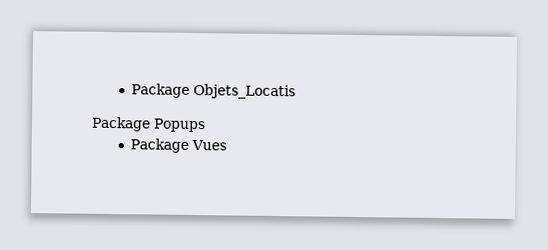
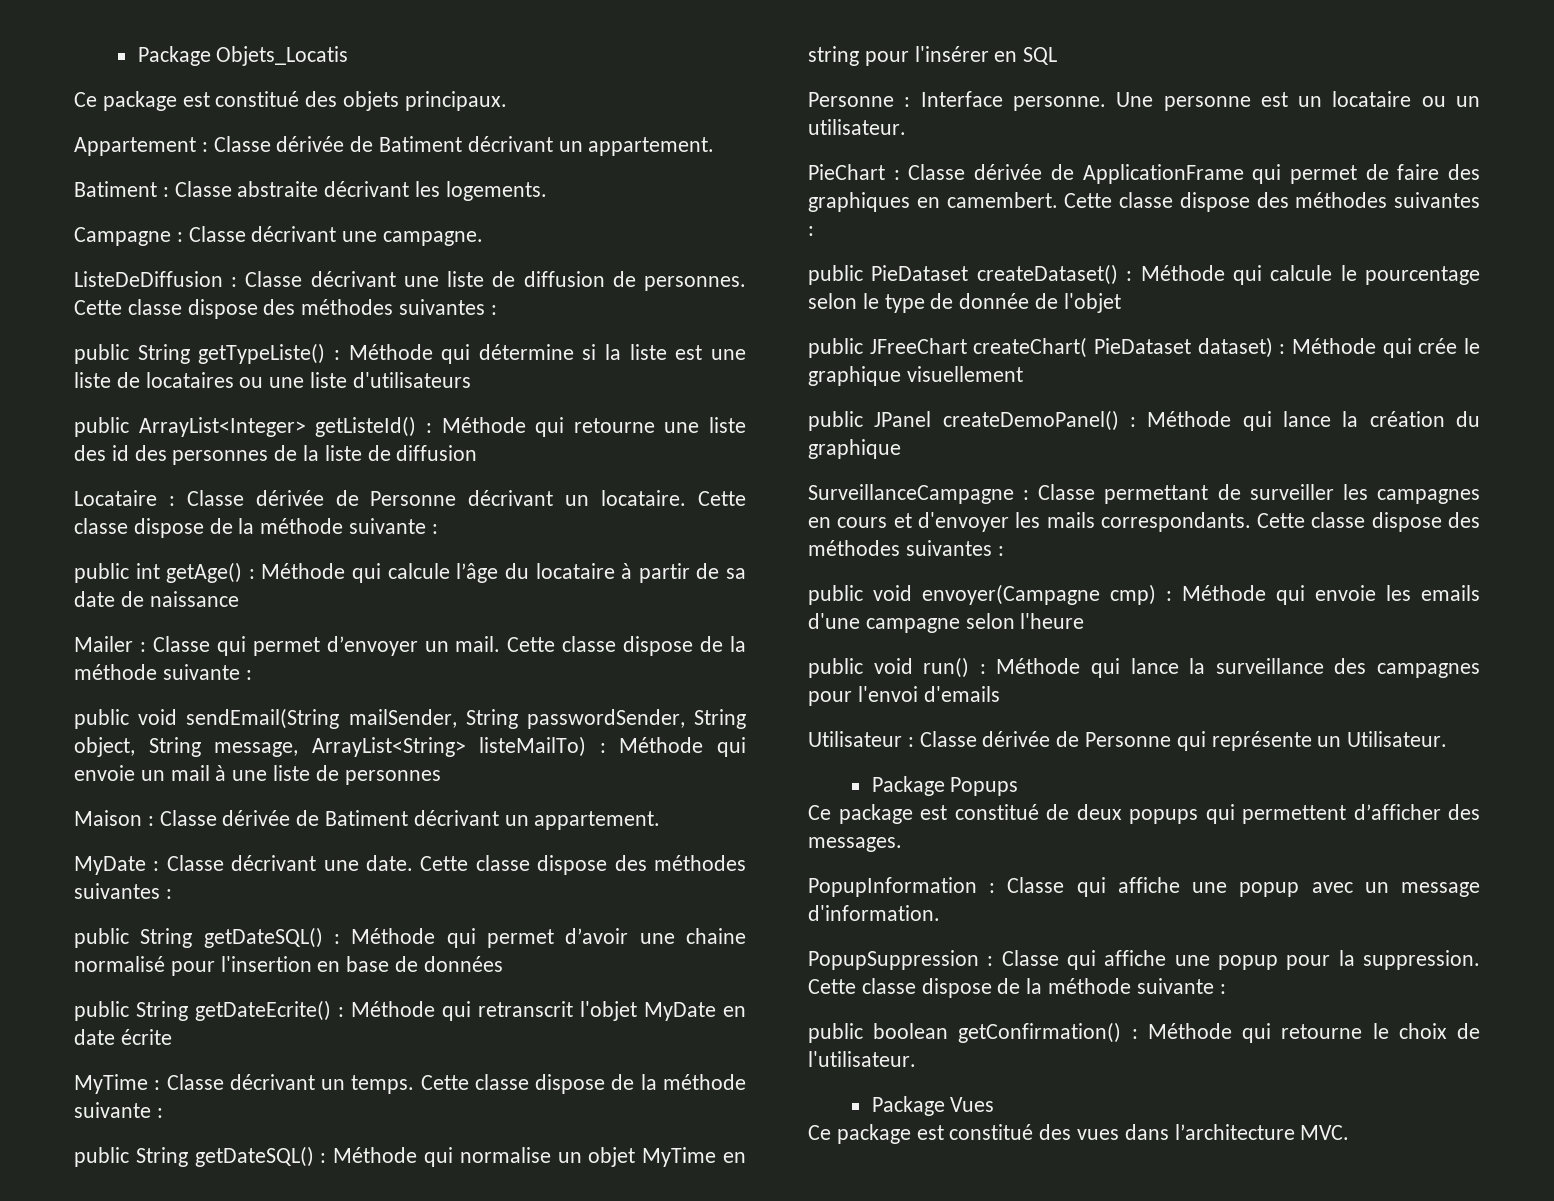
[91,116,206,133] [130,138,228,153] Package Popups // Package Vues -> [74,91,507,111] [74,136,715,156] [74,181,547,201] [74,226,484,246] [74,271,746,291] [74,299,497,319] [74,343,746,364] [74,372,471,388] [74,416,746,437] [74,445,478,465] [74,490,747,506] [74,518,438,538] [74,562,747,583] [74,591,239,607] [74,636,746,656] [74,664,252,680] [74,708,746,729] [74,736,746,757] [74,765,441,785] [74,810,661,830] [74,855,746,875] [74,883,172,899] [74,927,746,948] [74,956,503,976] [74,1000,746,1021] [74,1029,172,1045] [74,1074,746,1094] [74,1102,163,1118] [74,1146,746,1167] [808,46,1058,66] [808,91,1480,111] [808,119,906,135] [808,164,1480,184] [808,192,1480,212] [808,226,814,236] [808,264,1480,285] [808,293,1121,313] [808,337,1480,358] [808,366,1023,386] [808,410,1480,431] [808,439,901,459] [808,484,1480,504] [808,512,1480,532] [808,540,1004,556] [808,584,1480,605] [808,613,1085,633] [808,657,1480,678] [808,686,1000,706] [808,731,1448,751] [871,776,1019,796] [808,804,1480,824] [808,837,902,852] [808,877,1480,897] [808,905,940,921] [808,950,1480,970] [808,978,1226,998] [808,1022,1480,1043] [808,1051,916,1067] [871,1096,995,1116] [808,1124,1350,1144] Ce package est constitué des objets principaux. // Appartement : Classe dérivée de Batiment décrivant un appartement. // Batiment : Classe abstraite décrivant les logements. // Campagne : Classe décrivant une campagne. // ListeDeDiffusion : Classe décrivant une liste de diffusion de personnes. Cette classe dispose des méthodes suivantes : // public String getTypeListe() : Méthode qui détermine si la liste est une liste de locataires ou une liste d'utilisateurs // public ArrayList<Integer> getListeId() : Méthode qui retourne une liste des id des personnes de la liste de diffusion // Locataire : Classe dérivée de Personne décrivant un locataire. Cette classe dispose de la méthode suivante : // public int getAge() : Méthode qui calcule l’âge du locataire à partir de sa date de naissance // Mailer : Classe qui permet d’envoyer un mail. Cette classe dispose de la méthode suivante : // public void sendEmail(String mailSender, String passwordSender, String object, String message, ArrayList<String> listeMailTo) : Méthode qui envoie un mail à une liste de personnes // Maison : Classe dérivée de Batiment décrivant un appartement. // MyDate : Classe décrivant une date. Cette classe dispose des méthodes suivantes : // public String getDateSQL() : Méthode qui permet d’avoir une chaine normalisé pour l'insertion en base de données // public String getDateEcrite() : Méthode qui retranscrit l'objet MyDate en date écrite // MyTime : Classe décrivant un temps. Cette classe dispose de la méthode suivante : // public String getDateSQL() : Méthode qui normalise un objet MyTime en string pour l'insérer en SQL // Personne : Interface personne. Une personne est un locataire ou un utilisateur. // PieChart : Classe dérivée de ApplicationFrame qui permet de faire des graphiques en camembert. Cette classe dispose des méthodes suivantes : // public PieDataset createDataset() : Méthode qui calcule le pourcentage selon le type de donnée de l'objet // public JFreeChart createChart( PieDataset dataset) : Méthode qui crée le graphique visuellement // public JPanel createDemoPanel() : Méthode qui lance la création du graphique // SurveillanceCampagne : Classe permettant de surveiller les campagnes en cours et d'envoyer les mails correspondants. Cette classe dispose des méthodes suivantes : // public void envoyer(Campagne cmp) : Méthode qui envoie les emails d'une campagne selon l'heure // public void run() : Méthode qui lance la surveillance des campagnes pour l'envoi d'emails // Utilisateur : Classe dérivée de Personne qui représente un Utilisateur. // Package Popups // Ce package est constitué de deux popups qui permettent d’afficher des messages. // PopupInformation : Classe qui affiche une popup avec un message d'information. // PopupSuppression : Classe qui affiche une popup pour la suppression. Cette classe dispose de la méthode suivante : // public boolean getConfirmation() : Méthode qui retourne le choix de l'utilisateur. // Package Vues // Ce package est constitué des vues dans l’architecture MVC.

